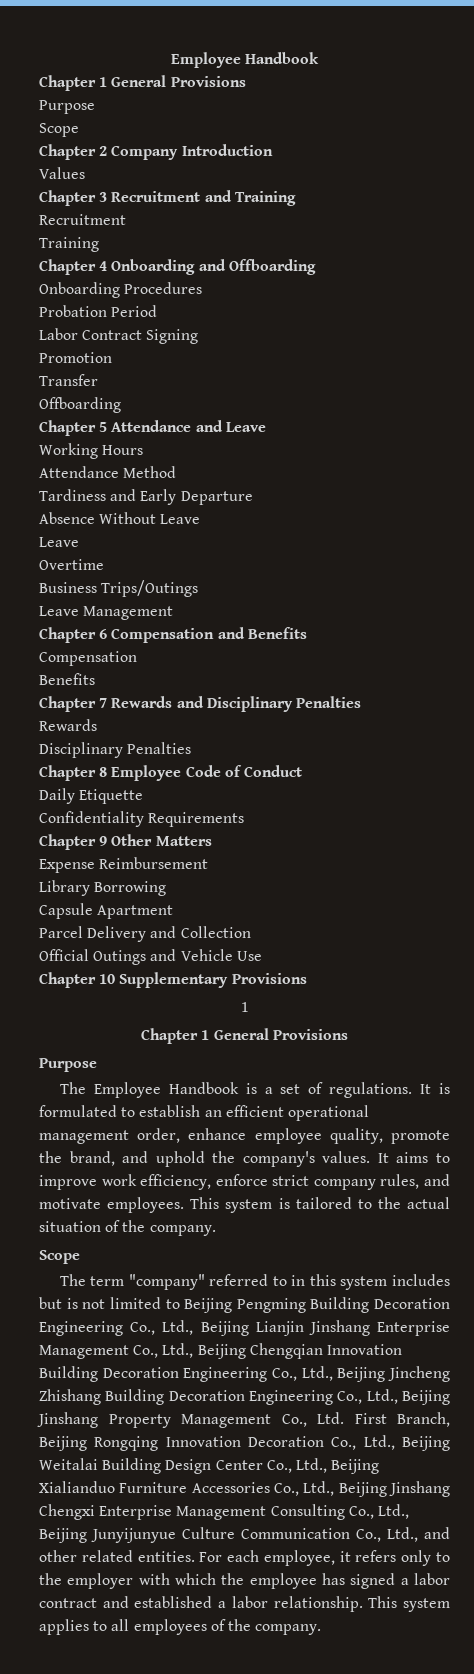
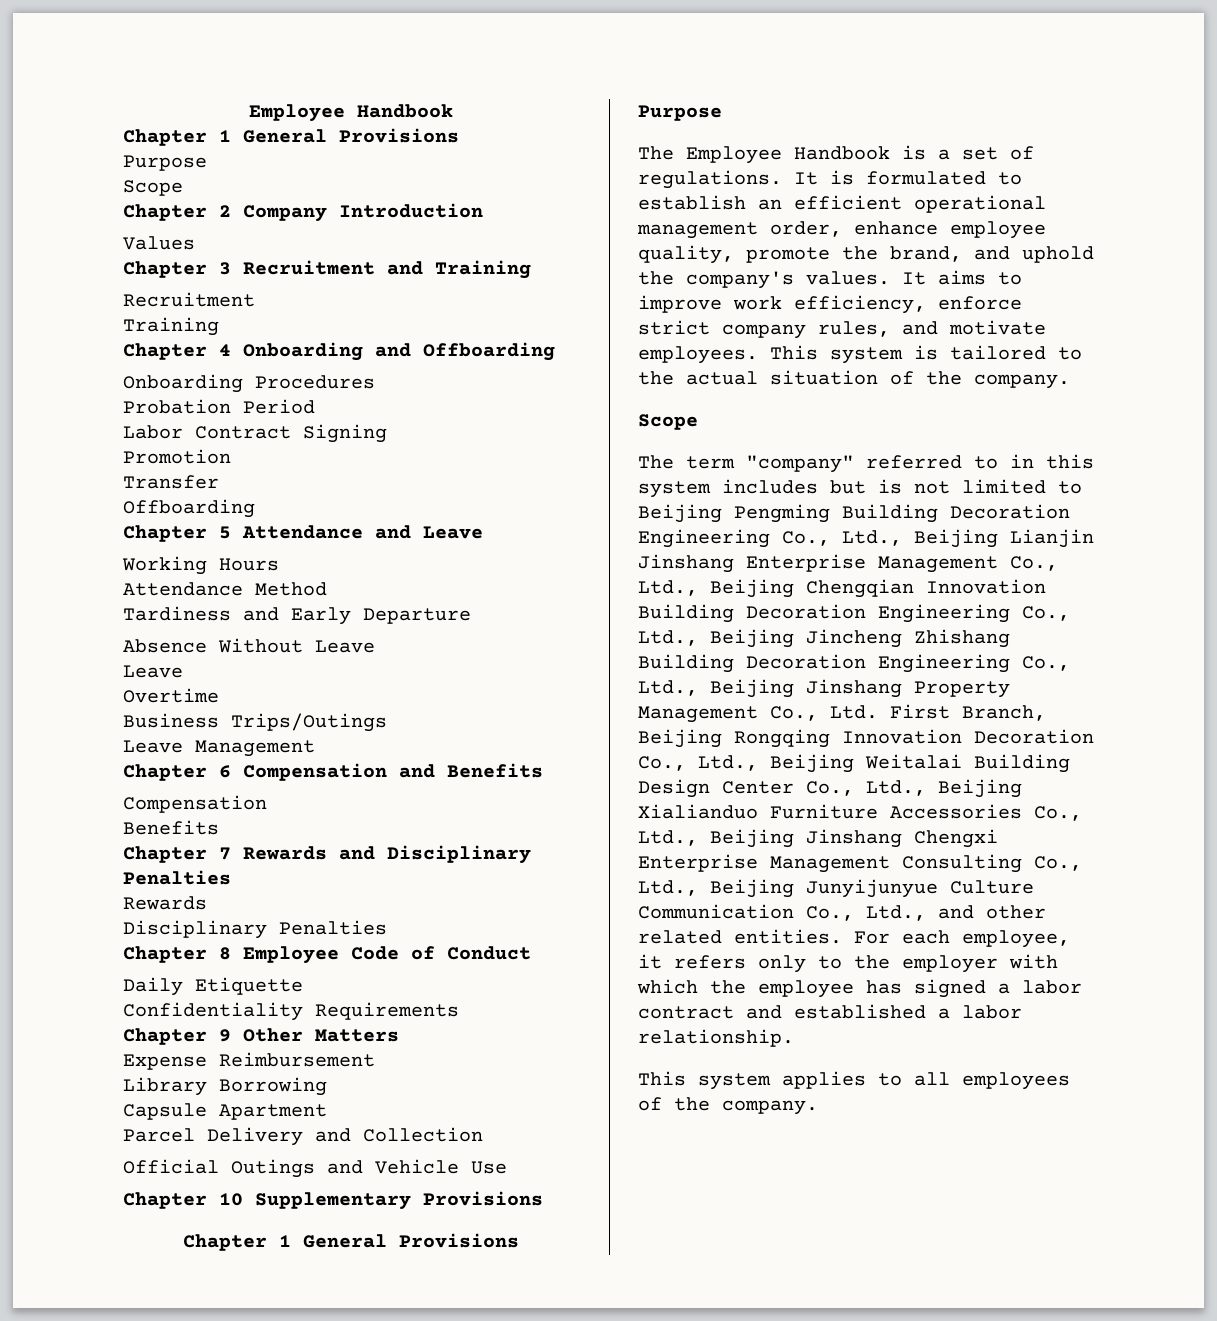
[240,1002,249,1012] // 1 -> (543, 1198) none
(363, 1604) none -> (794, 1038) //

